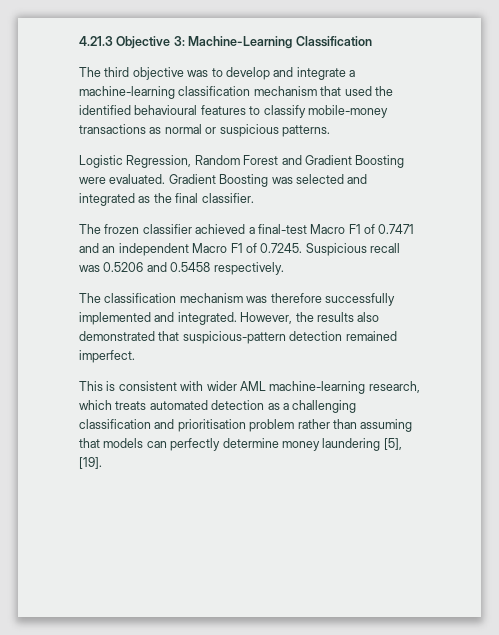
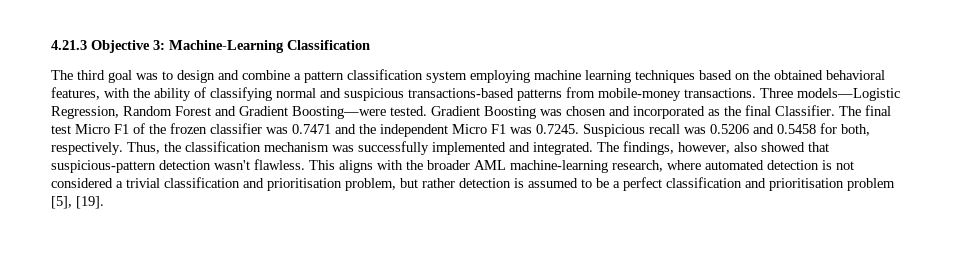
[132,67,184,80] objective -> [108,70,132,83] goal
[225,67,355,80] [79,86,393,99] [79,105,388,118] [79,124,330,137] [79,155,123,168] develop and integrate a machine-learning classification mechanism that used the identified behavioural features to classify mobile-money transactions as normal or suspicious patterns. // Logistic -> [177,69,885,83] [51,87,900,101] design and combine a pattern classification system employing machine learning techniques based on the obtained behavioral features, with the ability of classifying normal and suspicious transactions-based patterns from mobile-money transactions. Three models—Logistic
[355,155,405,168] [79,174,368,187] [79,193,254,206] [79,224,415,234] [79,243,257,256] Boosting were evaluated. Gradient Boosting was selected and integrated as the final classifier. // The frozen classifier achieved a final-test Macro F1 of 0.7471 and an independent Macro F1 of -> [292,105,891,119] [51,123,532,137] Boosting—were tested. Gradient Boosting was chosen and incorporated as the final Classifier. The final test Micro F1 of the frozen classifier was 0.7471 and the independent Micro F1 was
(211, 267) none -> [820,123,870,136] for both,
[79,293,101,303] // The -> [127,142,181,154] Thus, the
[270,293,322,303] therefore -> (354, 148) none
[240,312,380,324] [79,331,397,344] [79,350,135,363] [79,381,420,394] [79,400,357,413] [79,419,413,432] [79,438,381,451] However, the results also demonstrated that suspicious-pattern detection remained imperfect. // This is consistent with wider AML machine-learning research, which treats automated detection as a challenging classification and prioritisation problem rather than assuming that models can perfectly determine money laundering -> [597,141,829,155] [51,159,854,173] [51,177,895,191] The findings, however, also showed that suspicious-pattern detection wasn't flawless. This aligns with the broader AML machine-learning research, where automated detection is not considered a trivial classification and prioritisation problem, but rather detection is assumed to be a perfect classification and prioritisation problem

